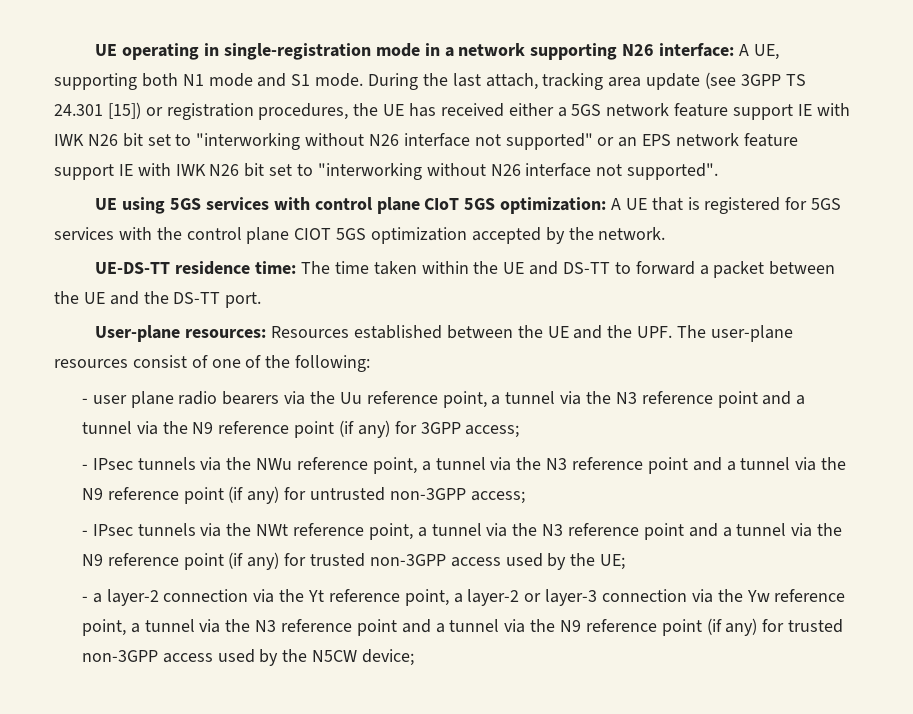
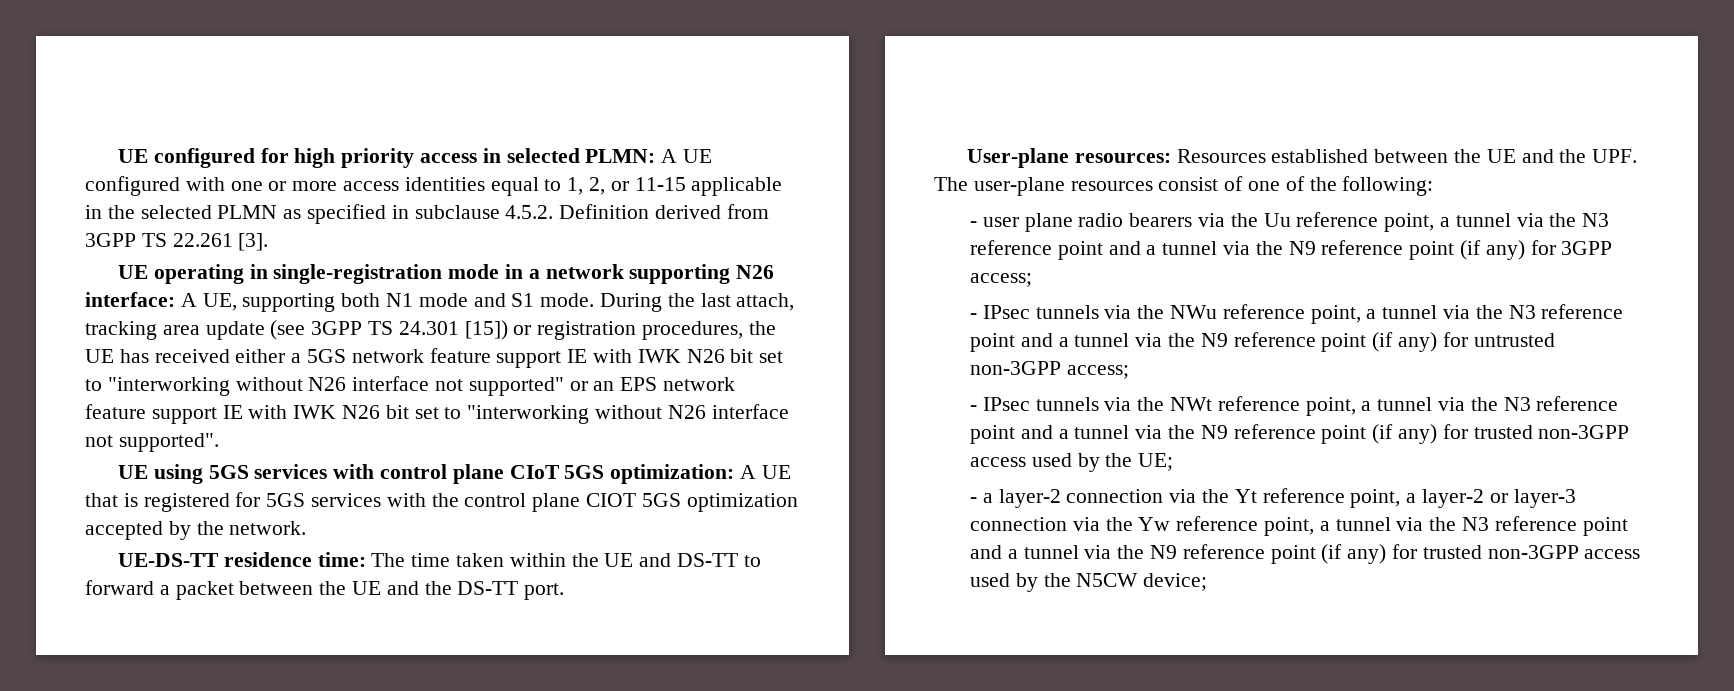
[95,44,118,56] UE -> [117,148,712,168] [85,176,783,196] [85,204,769,224] [85,233,269,251] [117,265,148,279] UE configured for high priority access in selected PLMN: A UE configured with one or more access identities equal to 1, 2, or 11-15 applicable in the selected PLMN as specified in subclause 4.5.2. Definition derived from 3GPP TS 22.261 [3]. // UE

